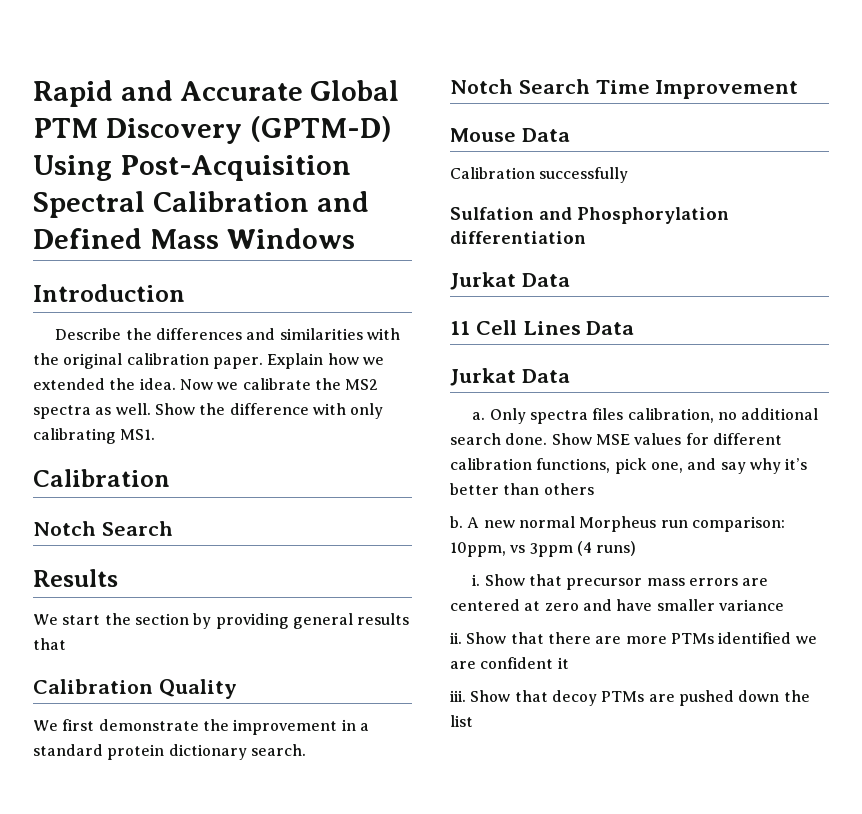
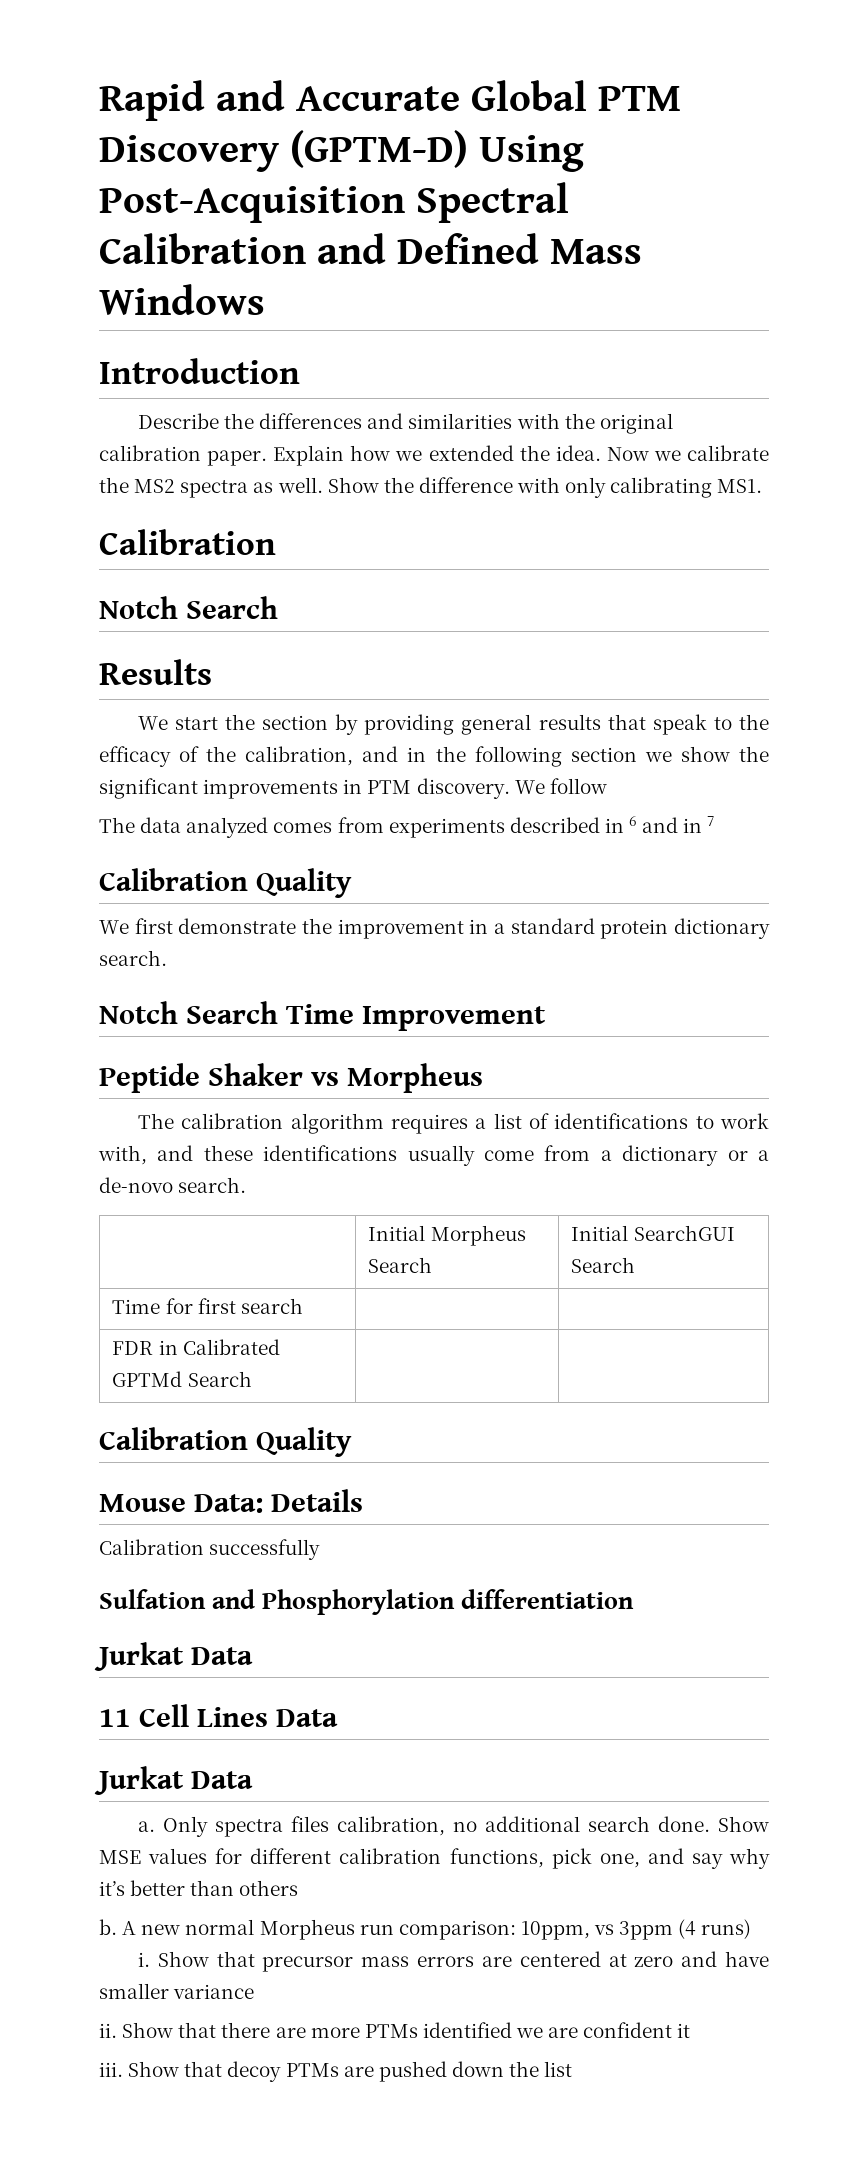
(66, 644) none -> [652,714,769,735] [99,746,769,767] [99,778,607,799] [99,816,715,838] speak to the efficacy of the calibration, and in the following section we show the significant improvements in PTM discovery. We follow // The data analyzed comes from experiments described in 6 and in 7
(799, 89) none -> [99,1063,484,1093] [137,1113,770,1134] [98,1145,769,1166] [99,1177,247,1193] [368,1225,526,1246] [368,1257,433,1273] [571,1225,735,1241] [571,1257,636,1273] [112,1298,303,1314] [112,1339,280,1355] [112,1371,252,1387] [99,1427,353,1457] // Peptide Shaker vs Morpheus // The calibration algorithm requires a list of identifications to work with, and these identifications usually come from a dictionary or a de-novo search. // | Initial Morpheus Search | Initial SearchGUI Search // Time for first search | | // FDR in Calibrated GPTMd Search | | // Calibration Quality
[521,128,570,142] Data -> [194,1489,364,1513] Data: Details

